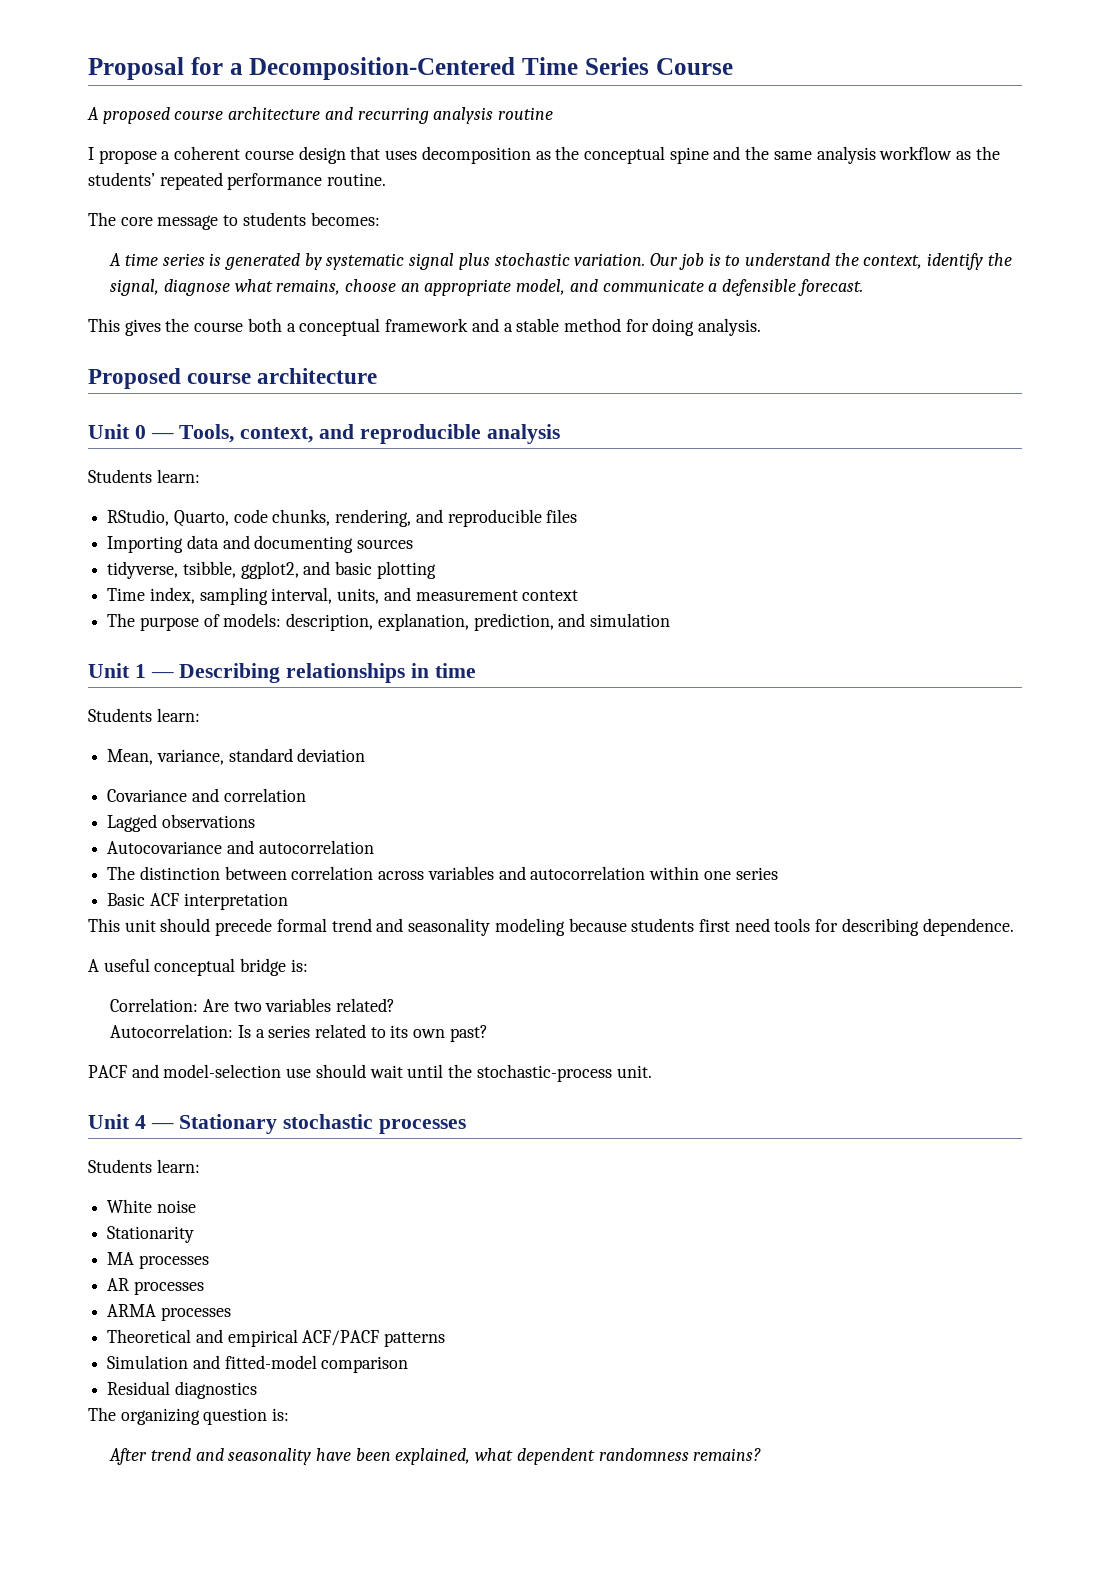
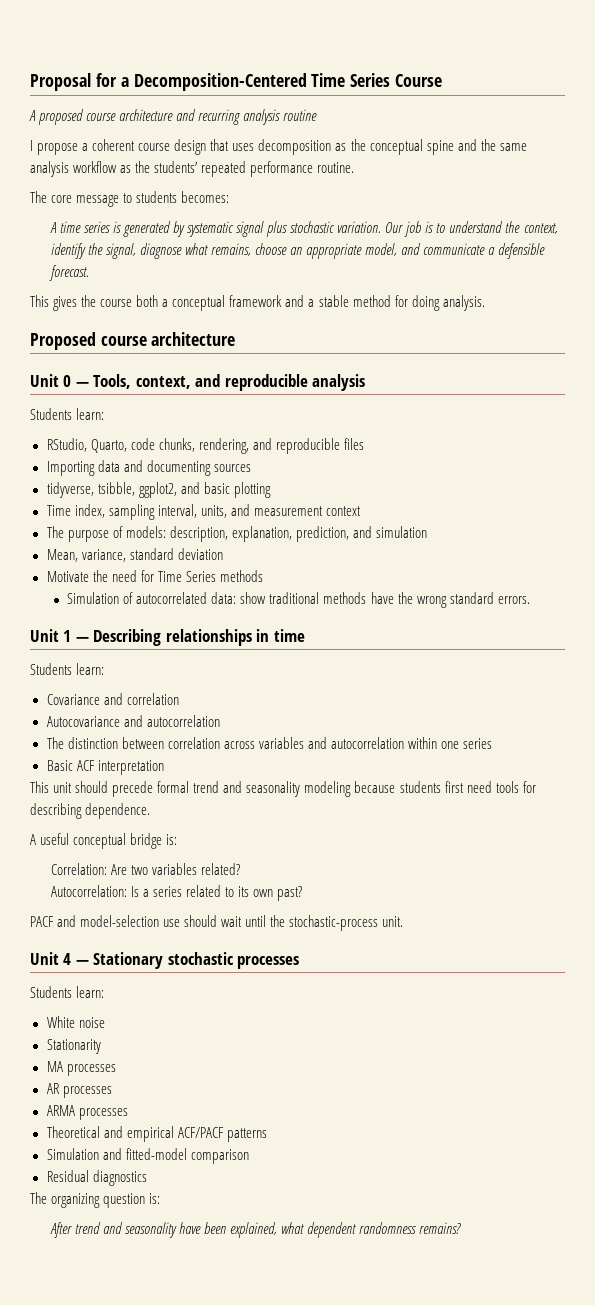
(671, 620) none -> [46,548,223,562] [46,570,263,582] [67,592,530,608] // Mean, variance, standard deviation // Motivate the need for Time Series methods // Simulation of autocorrelated data: show traditional methods have the wrong standard errors.
[107,748,366,765] // Mean, variance, standard deviation -> (105, 669) none
[107,814,255,832] // Lagged observations -> (179, 699) none

